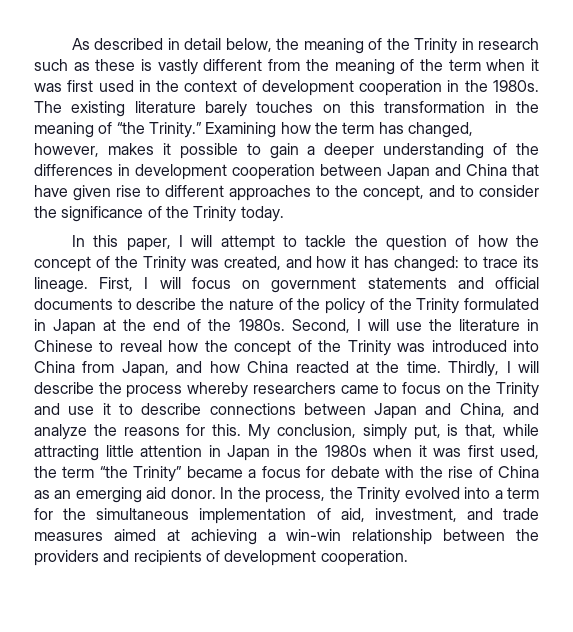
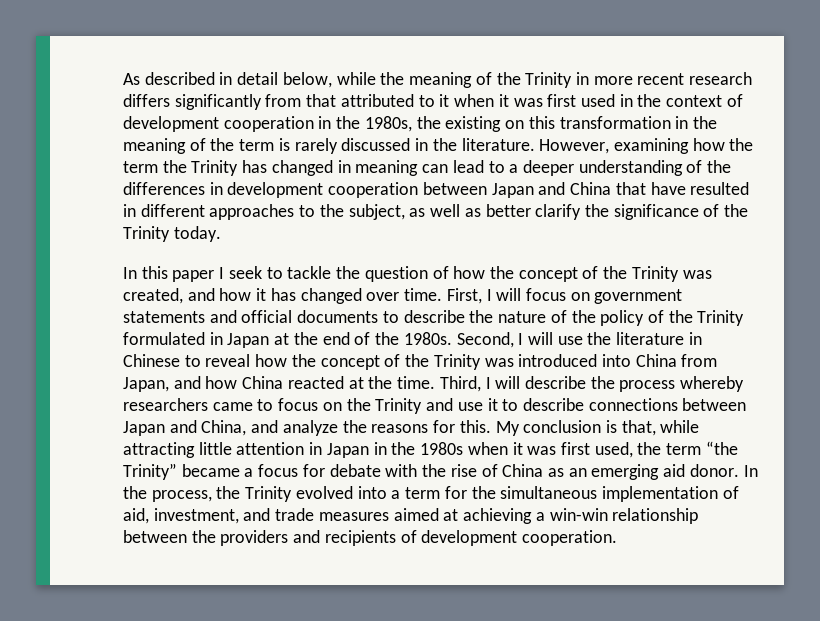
(272, 45) none -> [336,72,376,85] while
[478,38,540,50] [34,59,481,75] research such as these is vastly different from the meaning of the term -> [593,72,753,85] [123,94,450,110] more recent research differs significantly from that attributed to it
[493,80,539,92] [34,101,314,117] 1980s. The existing literature barely touches -> [364,116,502,132] 1980s, the existing
[116,122,473,138] [34,143,299,159] “the Trinity.” Examining how the term has changed, however, makes it possible to gain -> [210,138,754,154] [123,160,505,176] the term is rarely discussed in the literature. However, examining how the term the Trinity has changed in meaning can lead to
[73,185,160,201] given rise to -> [690,182,750,195] [123,204,136,217] resulted in
[363,185,539,201] concept, and to consider -> [348,204,582,220] subject, as well as better clarify
[126,235,275,251] paper, I will attempt -> [172,266,262,282] paper I seek
[394,256,539,272] [34,277,88,293] changed: to trace its lineage. -> [300,288,443,304] changed over time.
[448,361,500,377] Thirdly, -> [439,376,481,392] Third,
[276,424,441,440] conclusion, simply put, -> [523,420,602,433] conclusion

